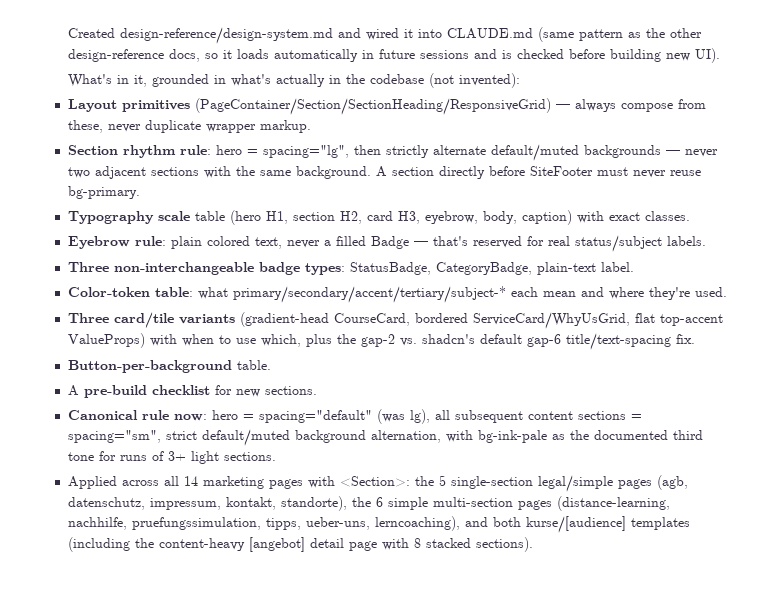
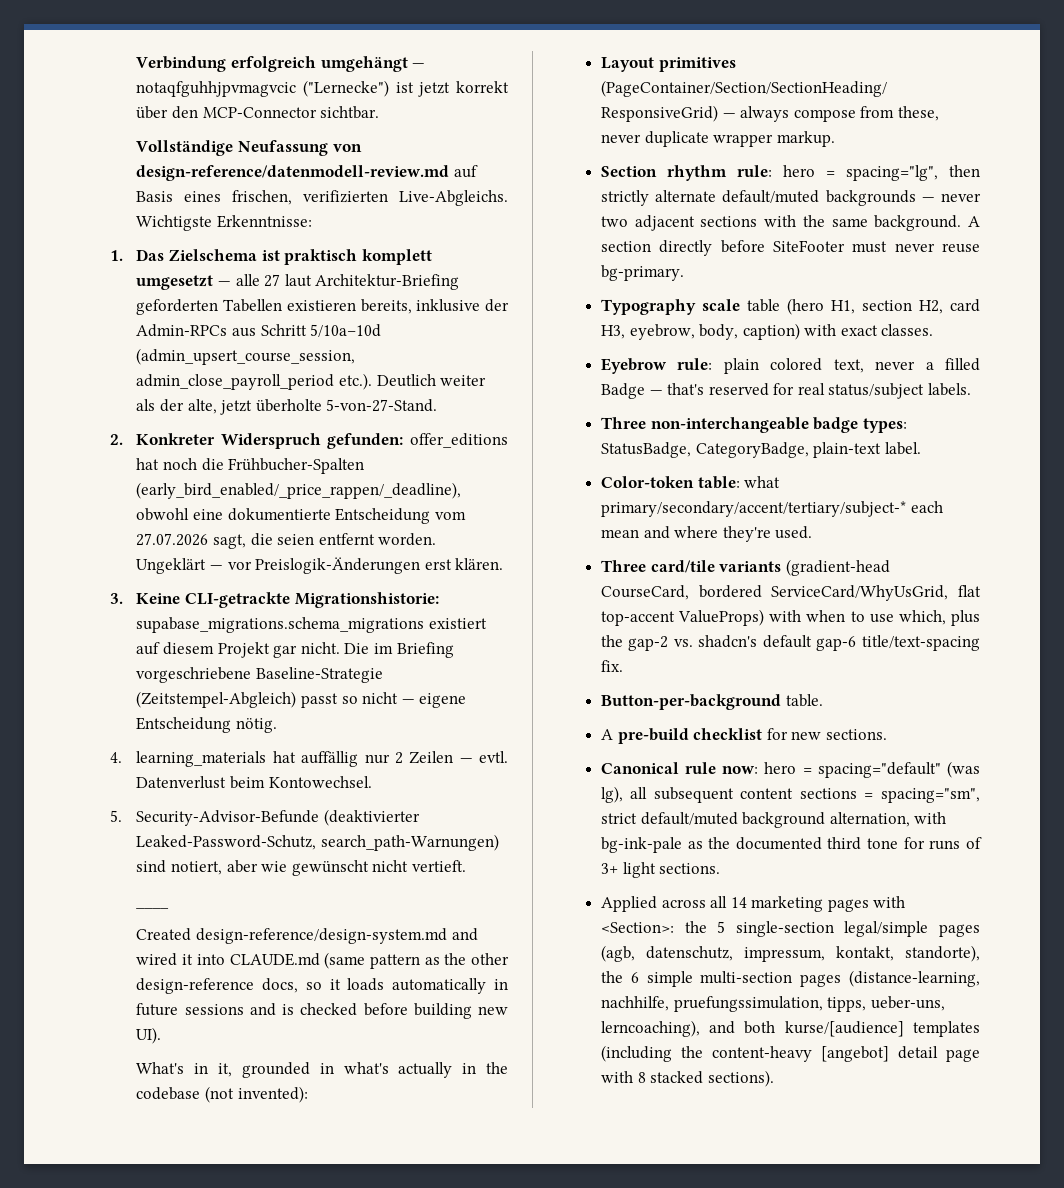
(67, 33) none -> [136,56,426,72] [136,80,509,97] [136,106,380,119] [136,140,362,156] [136,165,478,181] [136,190,508,206] [136,215,312,231] [110,249,432,265] [136,274,460,290] [136,299,509,315] [136,324,382,337] [136,348,356,365] [136,373,487,390] [136,399,438,415] [110,433,508,449] [136,458,365,474] [136,482,462,499] [136,508,466,524] [136,533,437,549] [136,557,504,574] [110,592,439,608] [136,617,487,633] [136,642,454,658] [136,667,383,683] [136,691,467,708] [136,717,277,733] [110,751,508,767] [136,776,372,789] [110,809,420,826] [136,834,499,851] [136,860,466,876] [136,906,170,909] Verbindung erfolgreich umgehängt — notaqfguhhjpvmagvcic ("Lernecke") ist jetzt korrekt über den MCP-Connector sichtbar. // Vollständige Neufassung von design-reference/datenmodell-review.md auf Basis eines frischen, verifizierten Live-Abgleichs. Wichtigste Erkenntnisse: // 1. Das Zielschema ist praktisch komplett umgesetzt — alle 27 laut Architektur-Briefing geforderten Tabellen existieren bereits, inklusive der Admin-RPCs aus Schritt 5/10a–10d (admin_upsert_course_session, admin_close_payroll_period etc.). Deutlich weiter als der alte, jetzt überholte 5-von-27-Stand. // 2. Konkreter Widerspruch gefunden: offer_editions hat noch die Frühbucher-Spalten (early_bird_enabled/_price_rappen/_deadline), obwohl eine dokumentierte Entscheidung vom 27.07.2026 sagt, die seien entfernt worden. Ungeklärt — vor Preislogik-Änderungen erst klären. // 3. Keine CLI-getrackte Migrationshistorie: supabase_migrations.schema_migrations existiert auf diesem Projekt gar nicht. Die im Briefing vorgeschriebene Baseline-Strategie (Zeitstempel-Abgleich) passt so nicht — eigene Entscheidung nötig. // 4. learning_materials hat auffällig nur 2 Zeilen — evtl. Datenverlust beim Kontowechsel. // 5. Security-Advisor-Befunde (deaktivierter Leaked-Password-Schutz, search_path-Warnungen) sind notiert, aber wie gewünscht nicht vertieft. // ____ //

